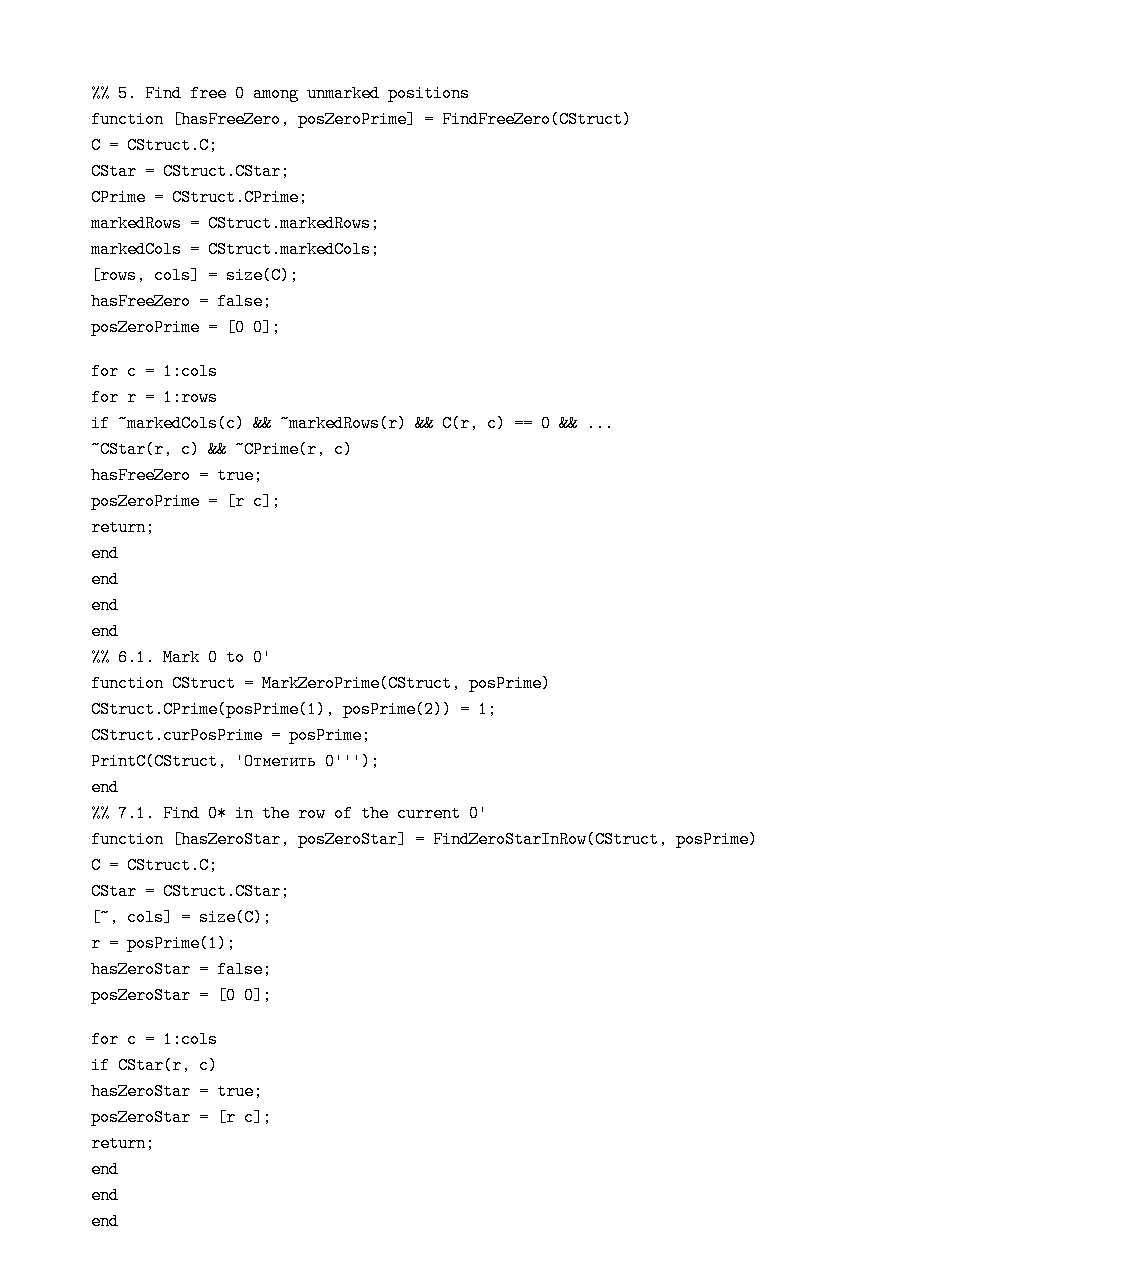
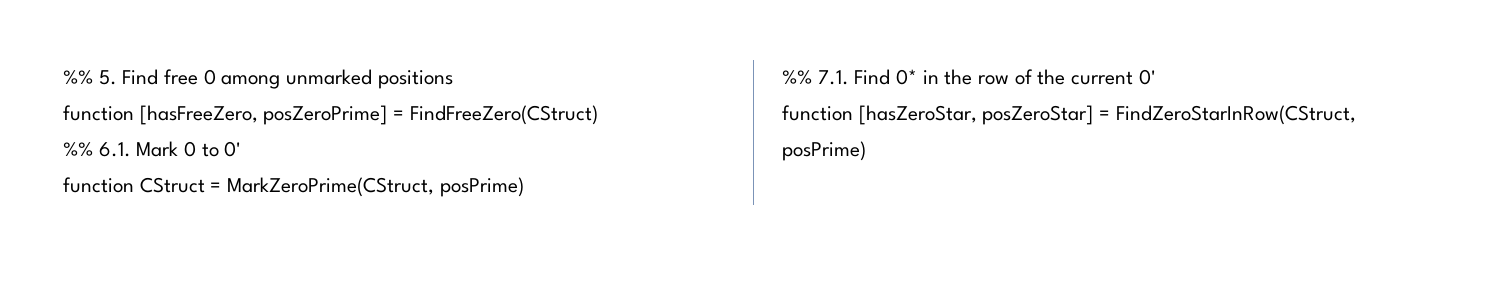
[91,137,218,154] [91,163,290,180] [91,189,308,206] [91,215,380,232] [91,241,380,258] [91,267,299,284] [91,293,272,310] [91,319,281,336] [91,363,218,380] [91,389,218,406] [91,415,614,432] [91,441,353,458] [91,467,263,484] [91,493,281,510] [91,519,155,536] [91,545,119,562] [91,571,119,588] [91,597,119,614] [91,623,119,640] // C = CStruct.C; // CStar = CStruct.CStar; // CPrime = CStruct.CPrime; // markedRows = CStruct.markedRows; // markedCols = CStruct.markedCols; // [rows, cols] = size(C); // hasFreeZero = false; // posZeroPrime = [0 0]; // for c = 1:cols // for r = 1:rows // if ~markedCols(c) && ~markedRows(r) && C(r, c) == 0 && ... // ~CStar(r, c) && ~CPrime(r, c) // hasFreeZero = true; // posZeroPrime = [r c]; // return; // end // end // end // end -> (598, 115) none
[91,701,497,718] [91,727,371,744] [91,753,380,770] [91,779,119,796] // CStruct.CPrime(posPrime(1), posPrime(2)) = 1; // CStruct.curPosPrime = posPrime; // PrintC(CStruct, 'Отметить 0'''); // end -> (524, 187) none
[91,857,218,874] [91,883,290,900] [91,909,272,926] [91,935,236,952] [91,961,272,978] [91,987,272,1004] [91,1031,218,1048] [91,1057,218,1074] [91,1083,263,1100] [91,1109,272,1126] [91,1135,155,1152] [91,1161,119,1178] [91,1187,119,1204] [91,1213,119,1230] // C = CStruct.C; // CStar = CStruct.CStar; // [~, cols] = size(C); // r = posPrime(1); // hasZeroStar = false; // posZeroStar = [0 0]; // for c = 1:cols // if CStar(r, c) // hasZeroStar = true; // posZeroStar = [r c]; // return; // end // end // end -> (866, 151) none

